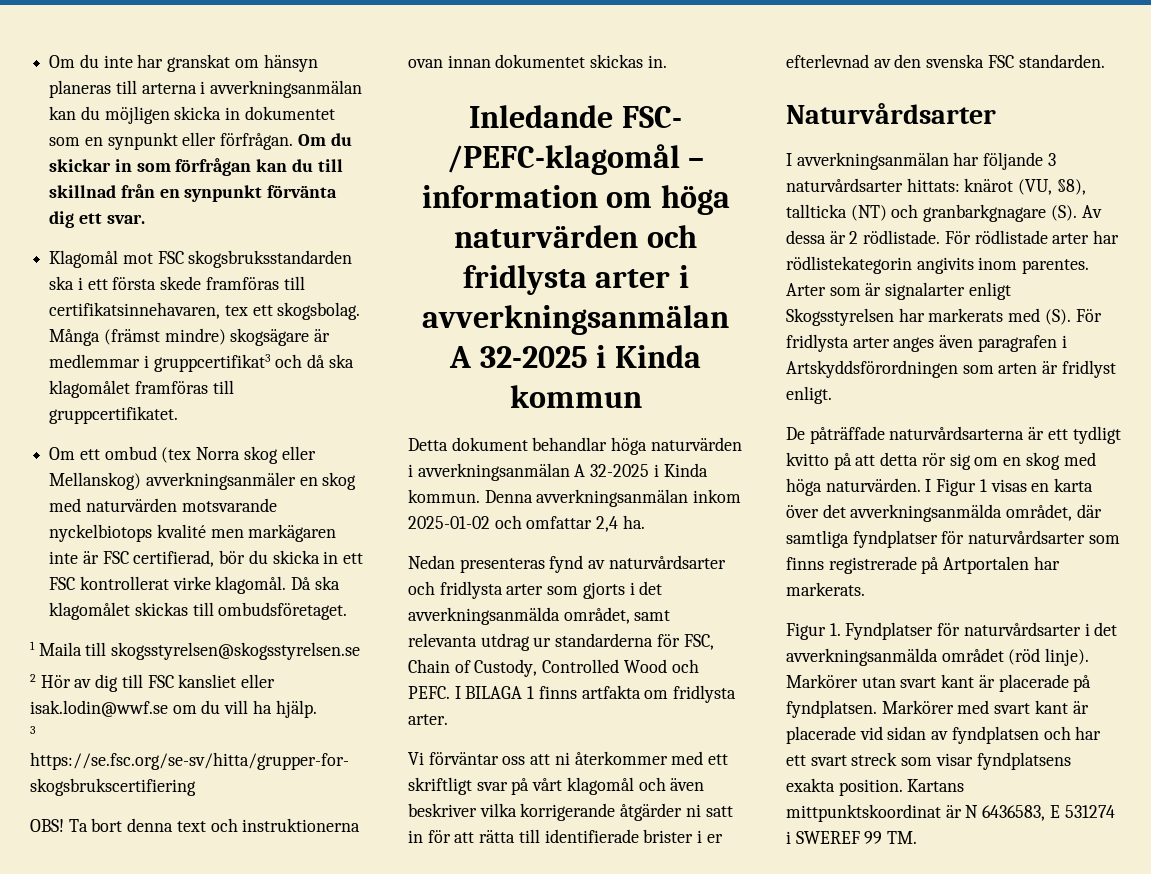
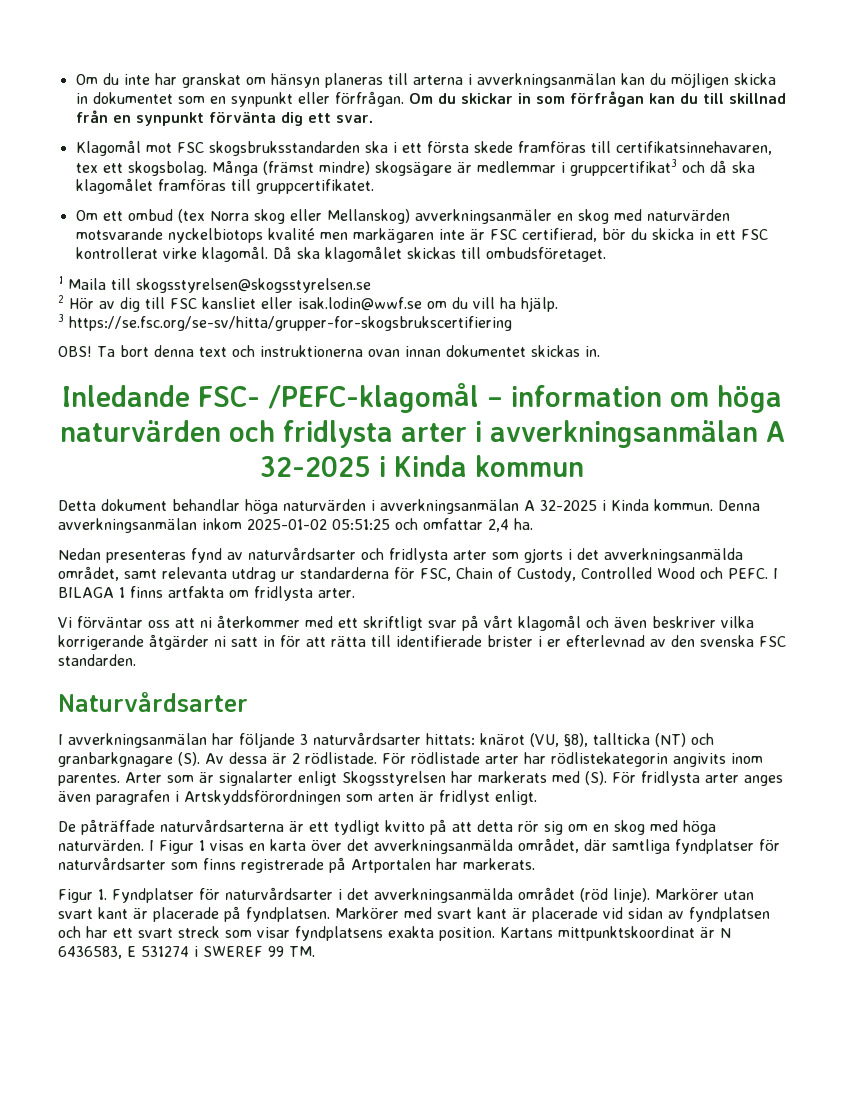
(490, 522) none -> [332,519,390,530] 05:51:25

